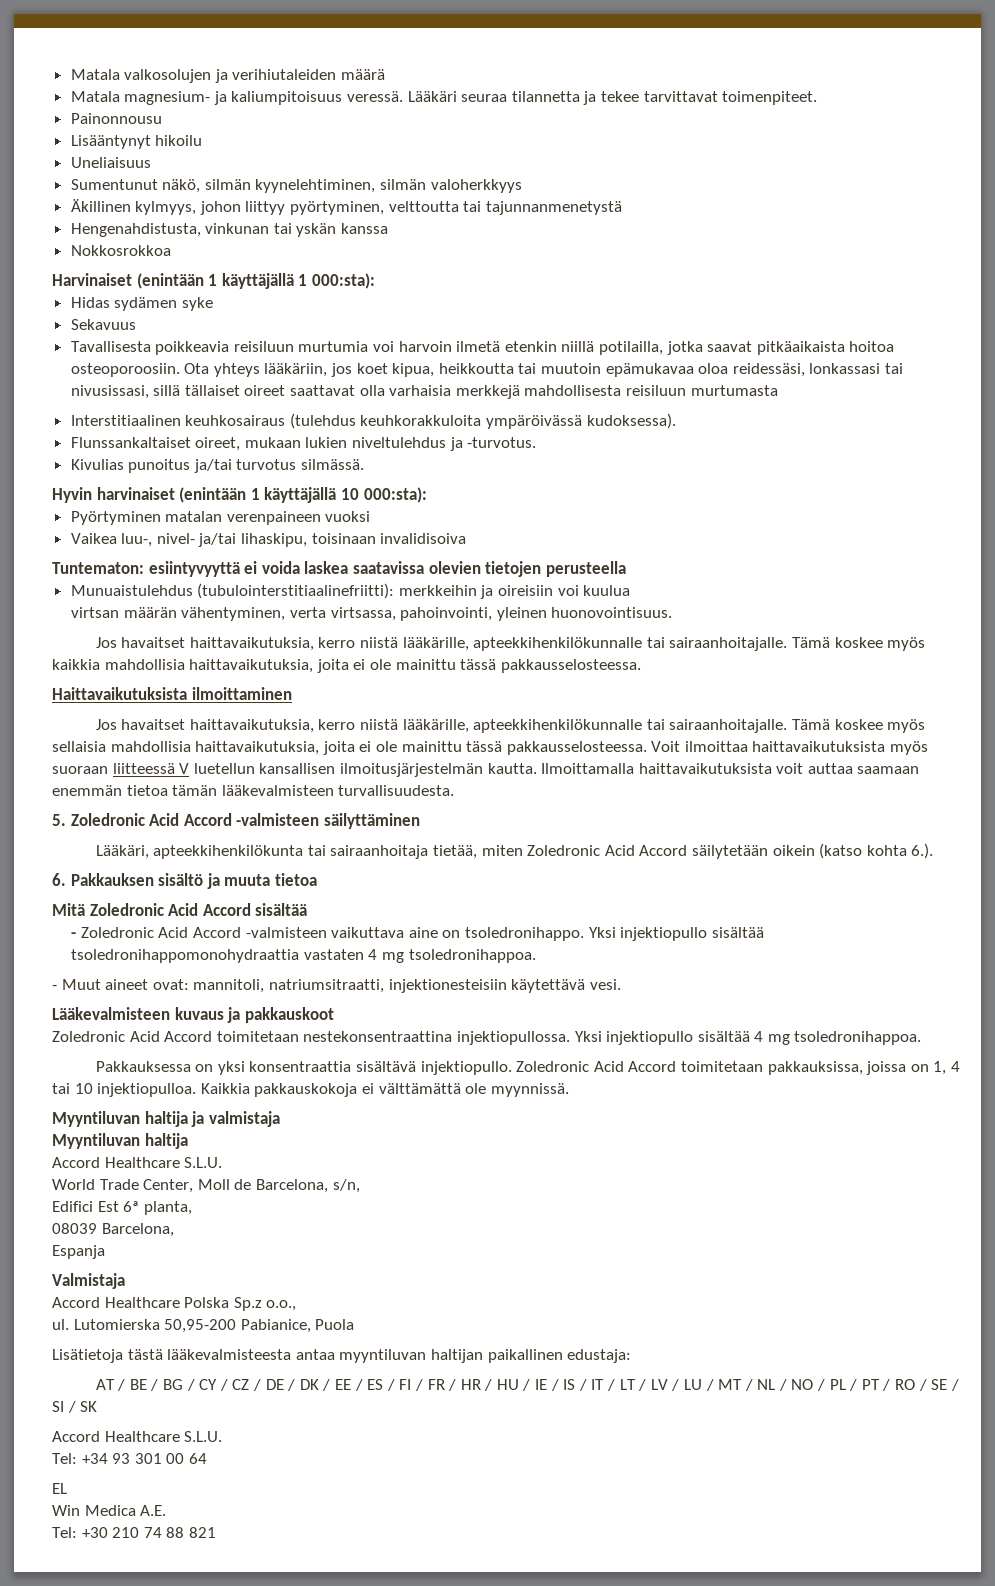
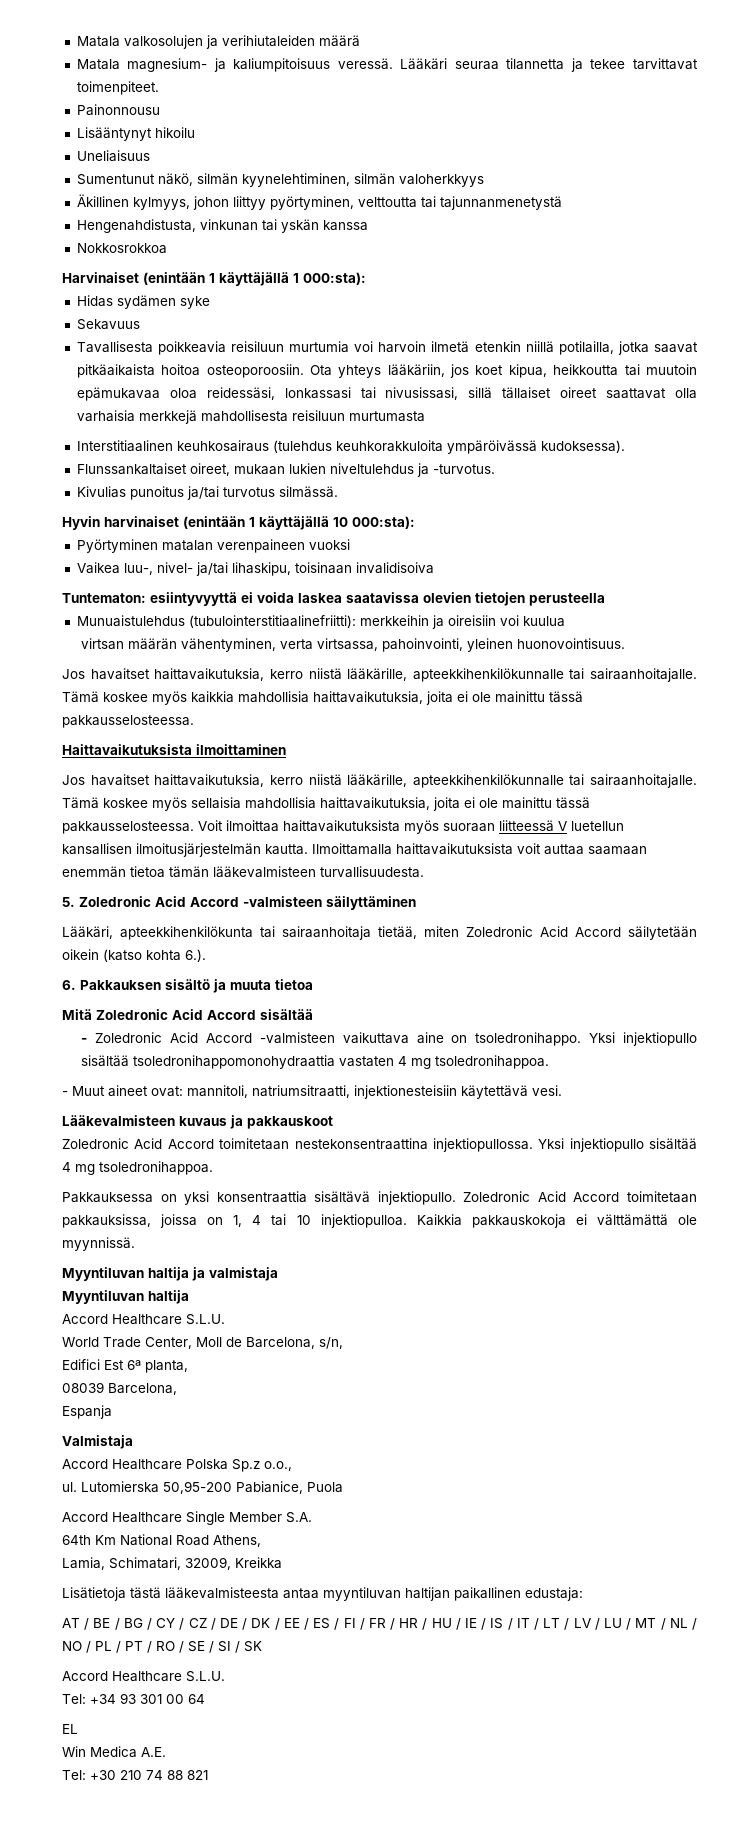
(355, 1324) none -> [62,1511,312,1525] [62,1534,261,1547] [62,1557,282,1570] // Accord Healthcare Single Member S.A. // 64th Km National Road Athens, // Lamia, Schimatari, 32009, Kreikka

